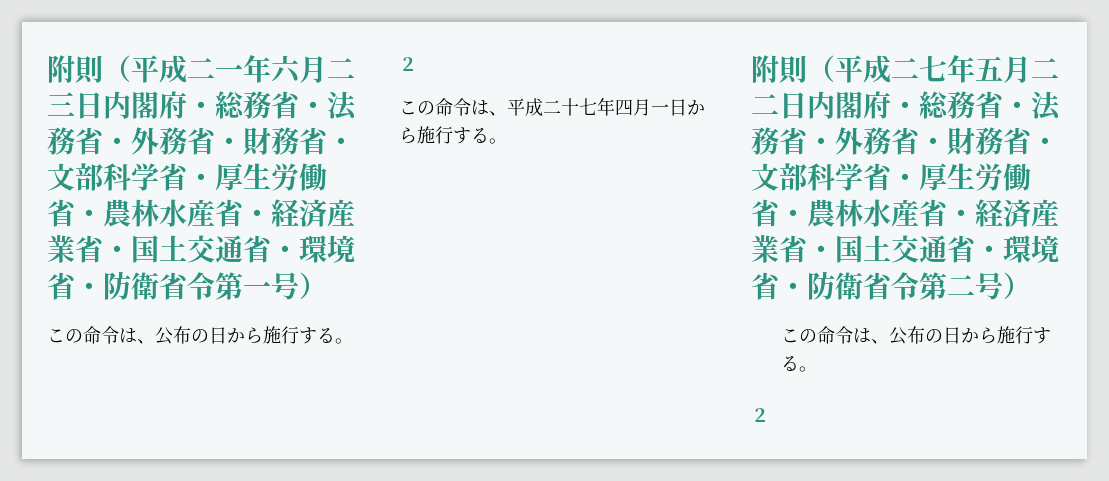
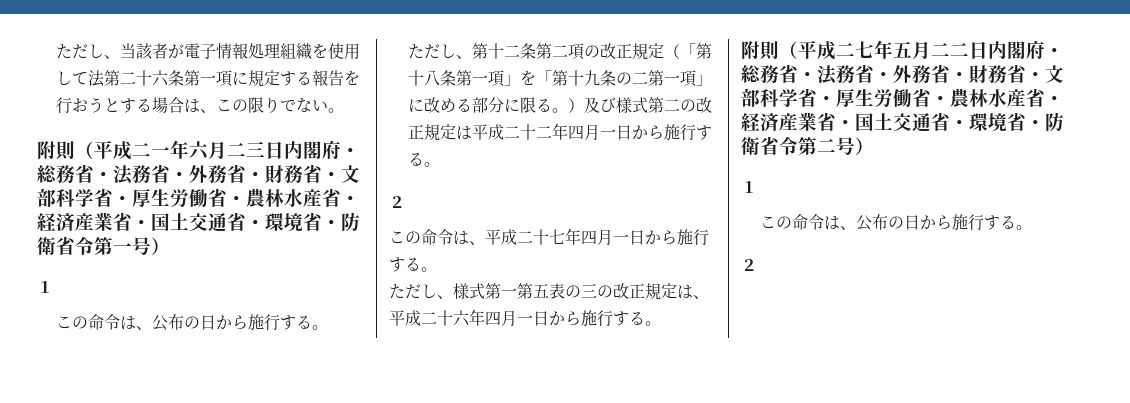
(47, 69) none -> [56,43,361,60] [56,70,361,87] [56,97,345,114] ただし、当該者が電子情報処理組織を使用して法第二十六条第一項に規定する報告を行おうとする場合は、この限りでない。 //
[47,326,353,345] // この命令は、公布の日から施行する。 -> [37,281,53,293] [56,314,329,331] [408,43,713,60] [408,70,713,87] [408,97,713,113] [408,123,713,141] [408,152,441,167] // １ // この命令は、公布の日から施行する。 // ただし、第十二条第二項の改正規定（「第十八条第一項」を「第十九条の二第一項」に改める部分に限る。）及び様式第二の改正規定は平成二十二年四月一日から施行する。
(507, 141) none -> [389,283,709,300] [389,309,661,327] // ただし、様式第一第五表の三の改正規定は、平成二十六年四月一日から施行する。
(1031, 285) none -> [741,181,757,193] // １

